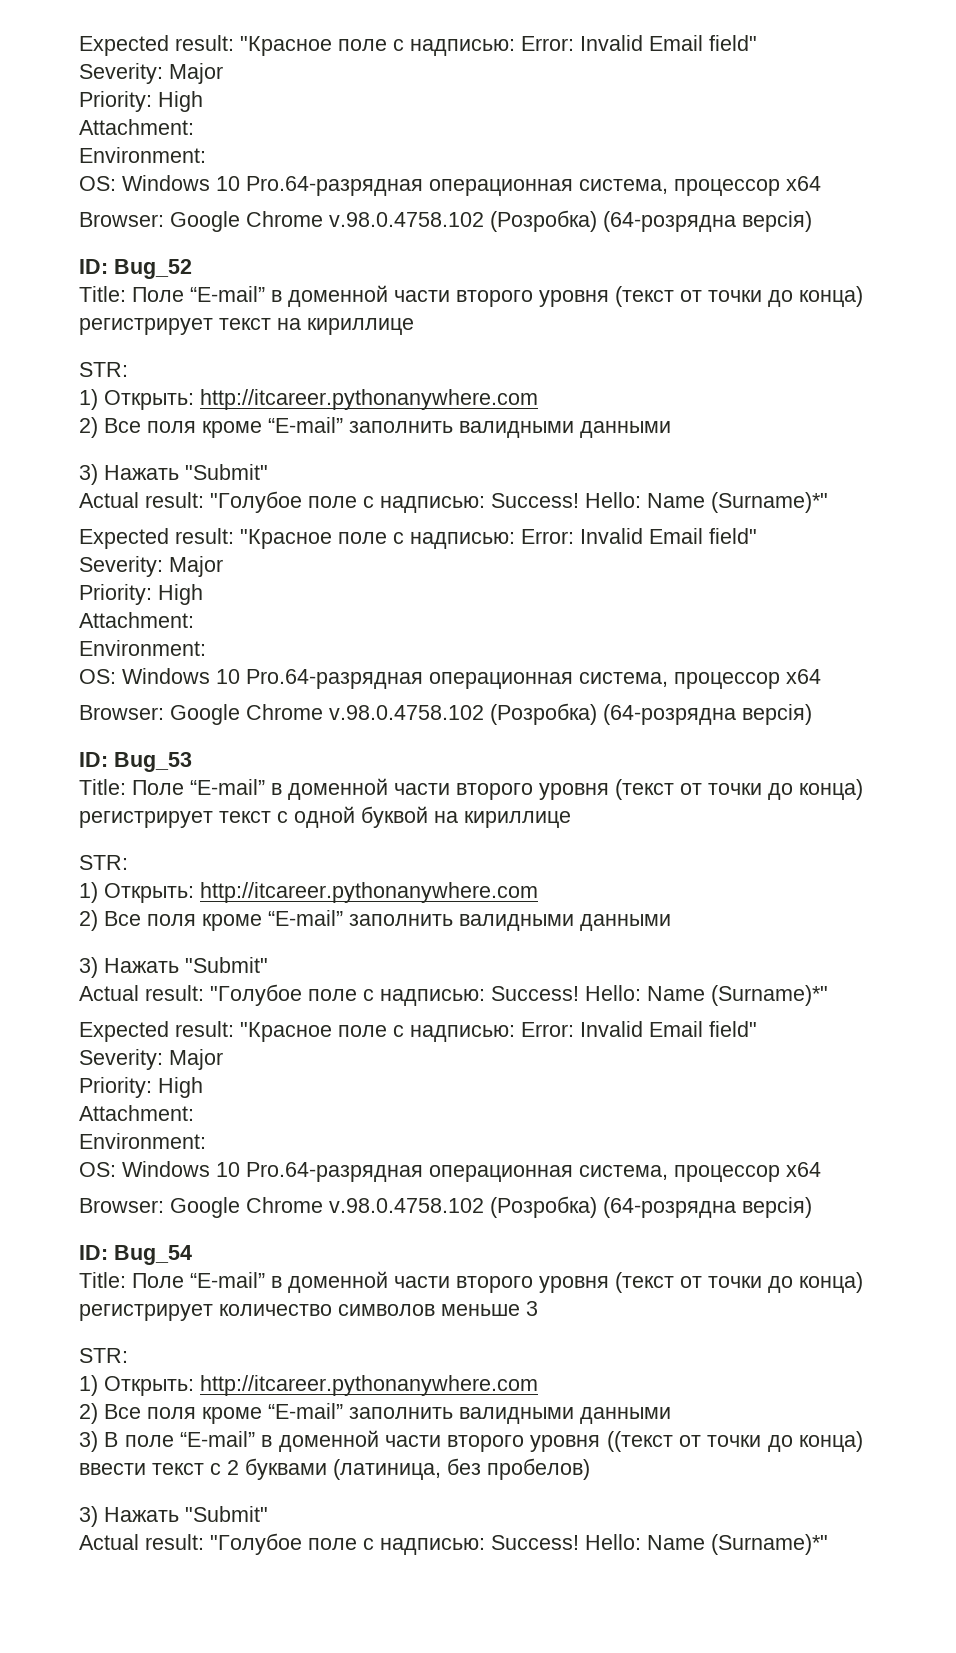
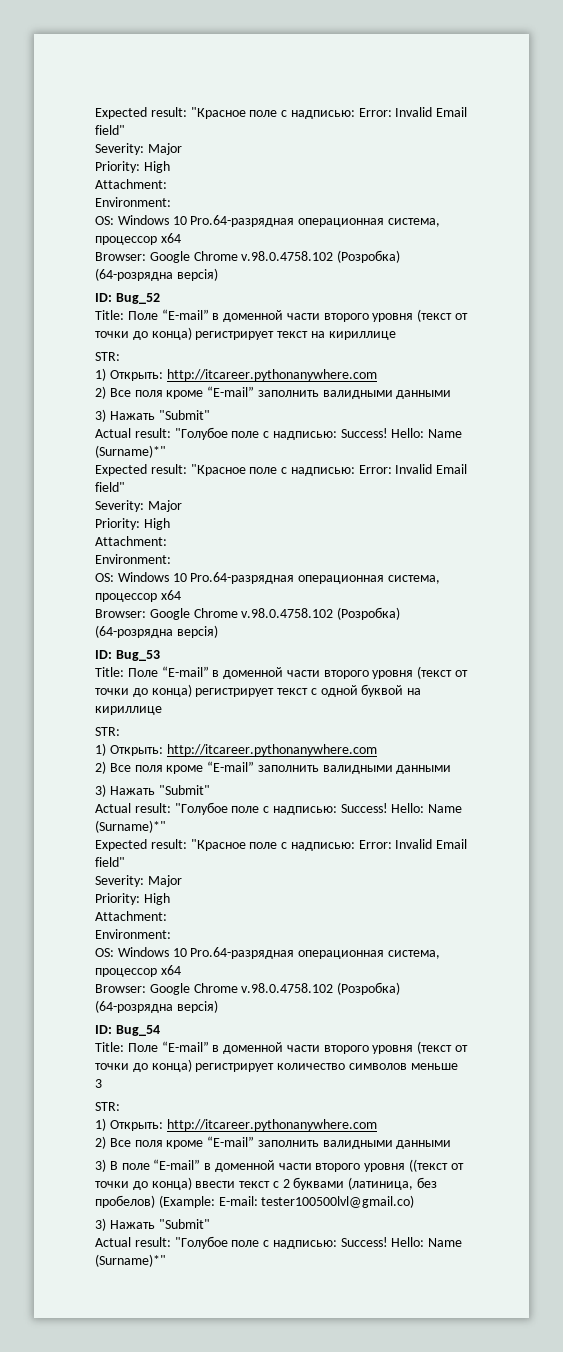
(590, 1469) none -> [158,1195,415,1208] (Example: E-mail: tester100500lvl@gmail.co)

